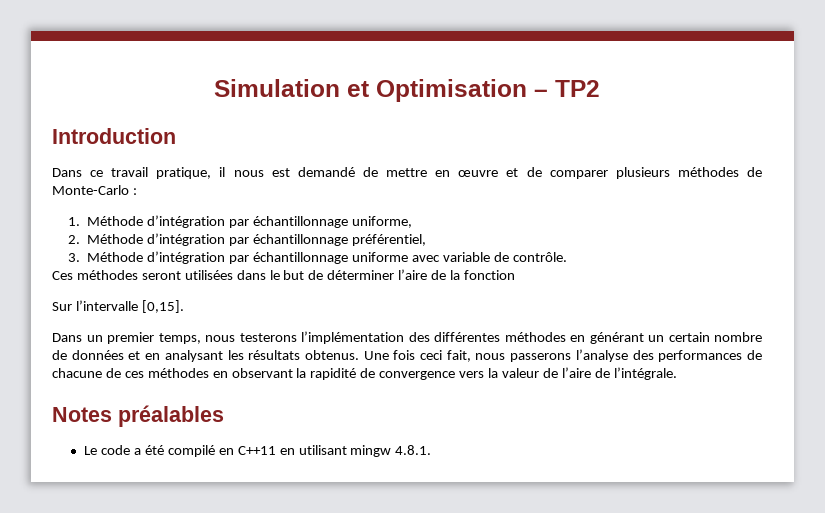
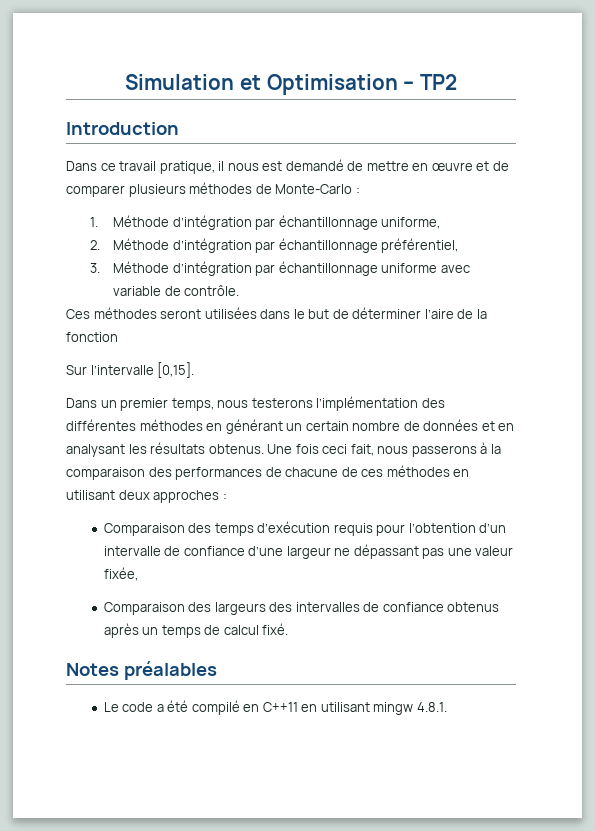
[575,349,628,362] l’analyse -> [480,442,501,454] [66,467,145,480] à la comparaison
[231,367,677,380] observant la rapidité de convergence vers la valeur de l’aire de l’intégrale. -> [66,490,227,503] [103,521,507,536] [103,544,514,559] [103,567,138,581] [103,602,500,615] [103,623,289,638] utilisant deux approches : // Comparaison des temps d’exécution requis pour l’obtention d’un intervalle de confiance d’une largeur ne dépassant pas une valeur fixée, // Comparaison des largeurs des intervalles de confiance obtenus après un temps de calcul fixé.

